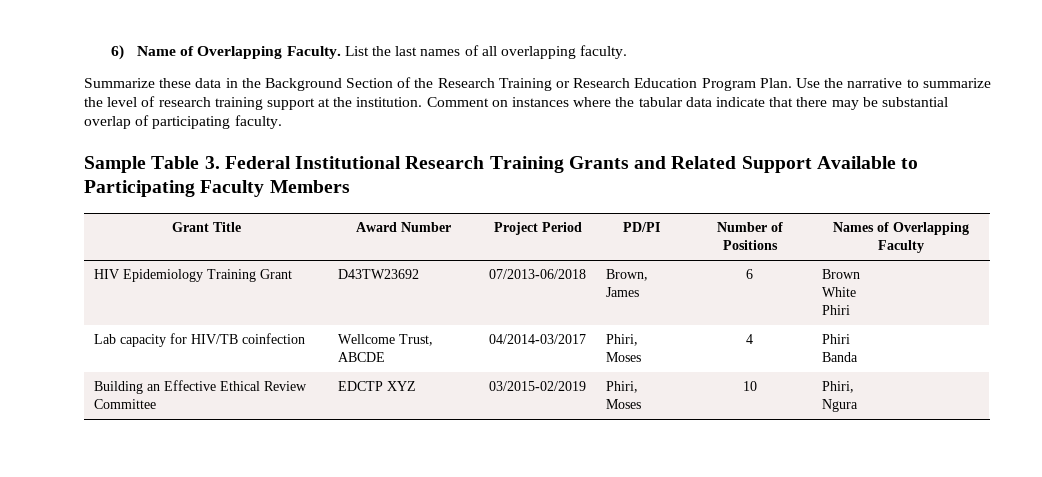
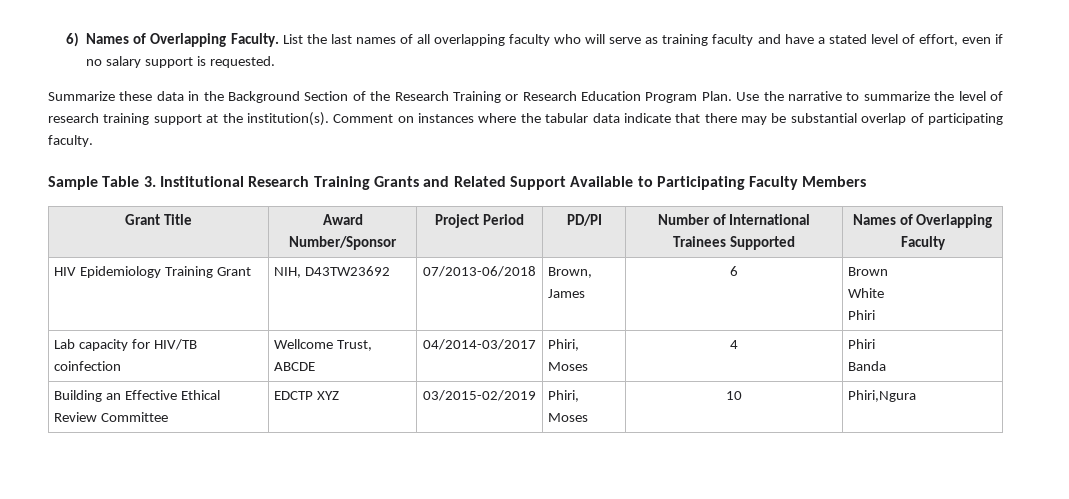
[137,46,177,56] Name -> [86,33,130,44] Names
[580,45,628,59] faculty. -> [509,34,1003,46] [86,56,276,68] faculty who will serve as training faculty and have a stated level of effort, even if no salary support is requested.
[356,97,423,107] institution. -> [246,112,329,126] institution(s).
[224,156,291,169] Federal -> (156, 181) none
[401,222,451,232] Number -> [289,236,397,250] Number/Sponsor
[722,240,778,250] Positions -> [729,214,811,225] [673,236,795,250] International Trainees Supported
(293, 274) none -> [274,267,302,278] NIH,
[822,381,855,393] [822,399,859,412] Phiri, // Ngura -> [848,390,917,402] Phiri,Ngura

